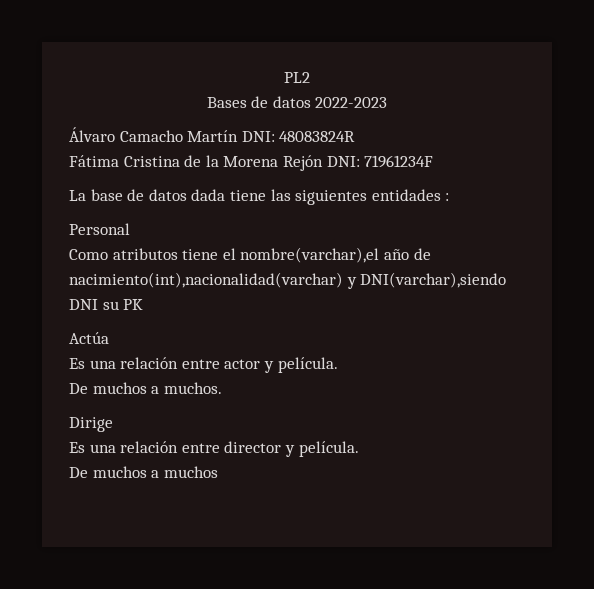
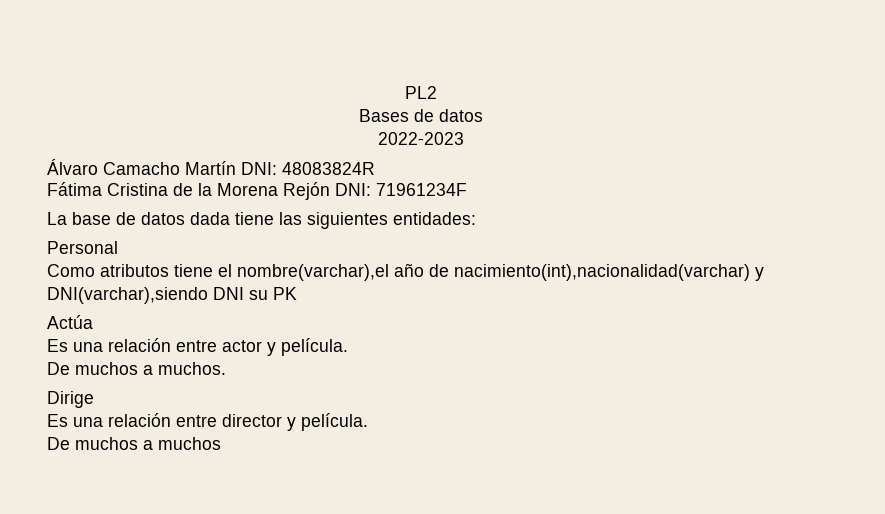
(311, 102) none -> (483, 115) //
[371,189,450,201] entidades : -> [393,212,476,225] entidades:

